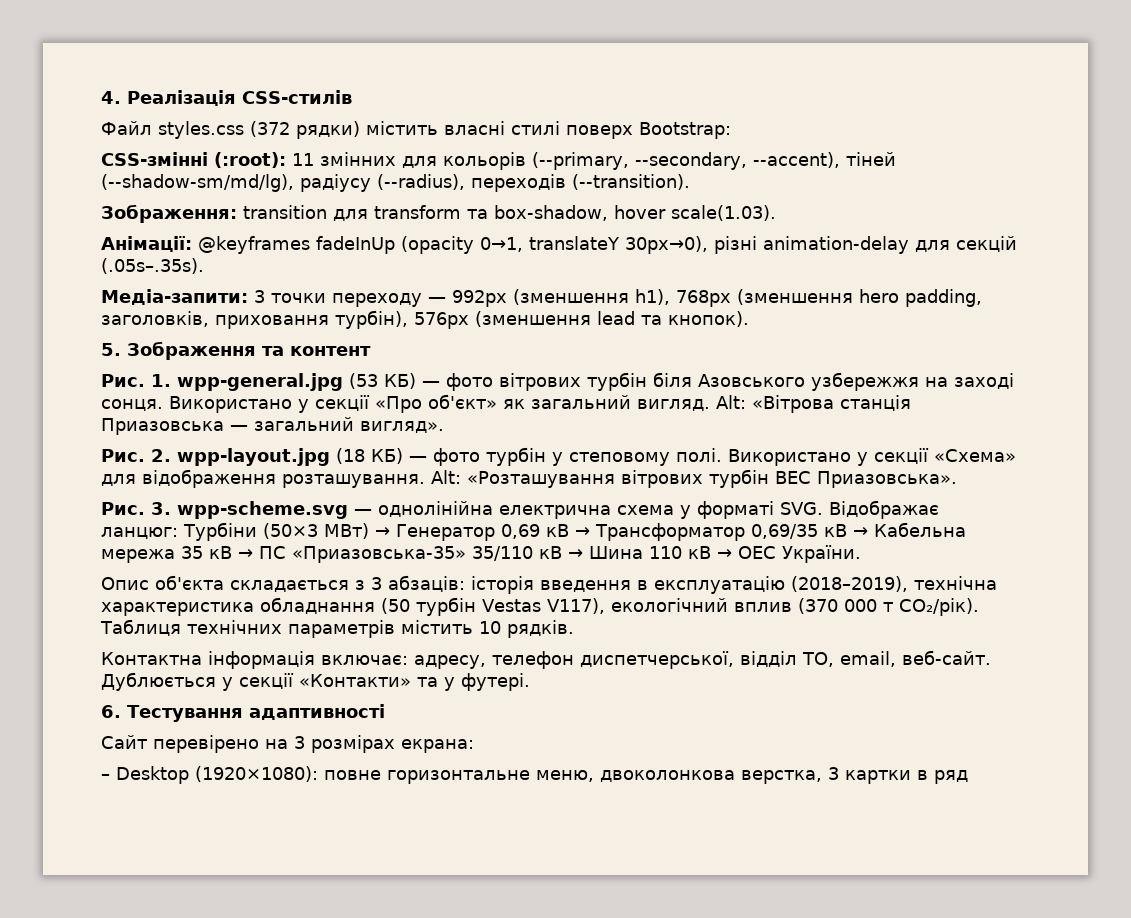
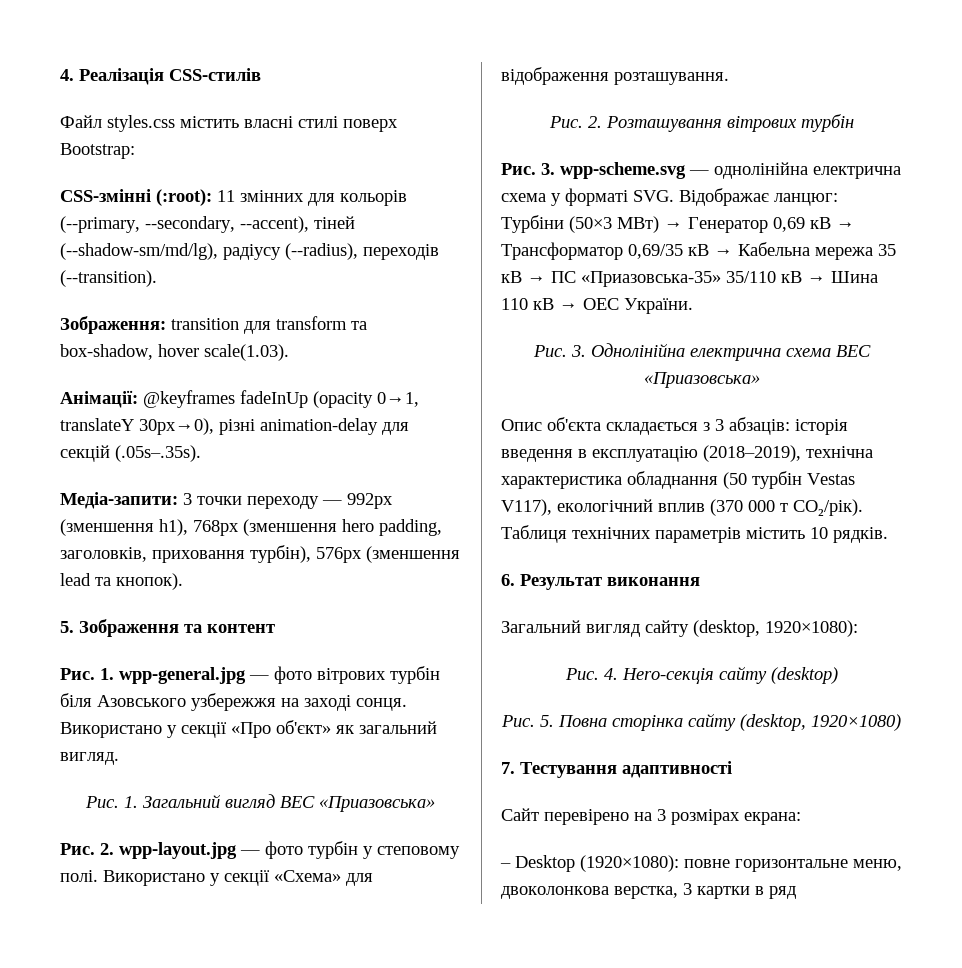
[250,121,360,139] (372 рядки) -> (175, 123) none
[349,373,416,389] (53 КБ) -> (246, 675) none
[716,395,911,413] [101,417,444,435] Alt: «Вітрова станція Приазовська — загальний вигляд». -> [85,794,435,812] // Рис. 1. Загальний вигляд ВЕС «Приазовська»
[336,448,403,464] (18 КБ) -> (237, 850) none
[431,469,957,488] Alt: «Розташування вітрових турбін ВЕС Приазовська». -> [548,114,854,132] // Рис. 2. Розташування вітрових турбін
(861, 554) none -> [532,343,871,361] [643,372,760,388] // Рис. 3. Однолінійна електрична схема ВЕС «Приазовська»
[101,650,991,669] [101,672,530,691] [101,705,121,718] Контактна інформація включає: адресу, телефон диспетчерської, відділ ТО, email, веб-сайт. Дублюється у секції «Контакти» та у футері. // 6. -> [501,574,700,590] [501,620,858,637] [564,666,838,684] [501,713,901,731] [501,762,515,774] 6. Результат виконання // Загальний вигляд сайту (desktop, 1920×1080): // Рис. 4. Hero-секція сайту (desktop) // Рис. 5. Повна сторінка сайту (desktop, 1920×1080) // 7.

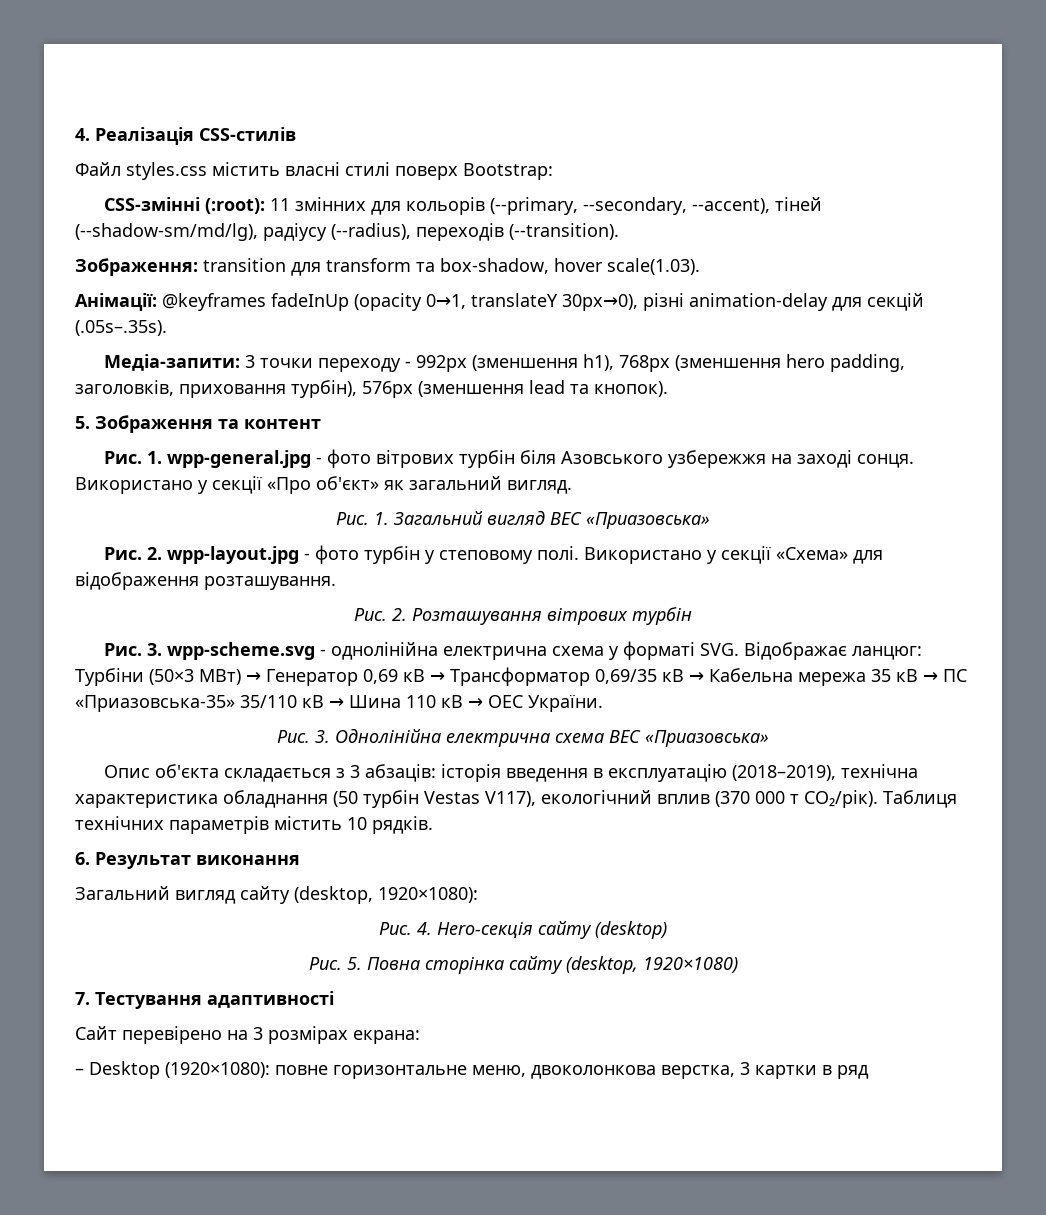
[322,500,342,505] — -> [405,361,412,368] -
[249,675,269,680] — -> [316,457,323,464] -
[240,850,260,855] — -> [304,553,311,560] -
[689,170,709,175] — -> [320,649,327,656] -

